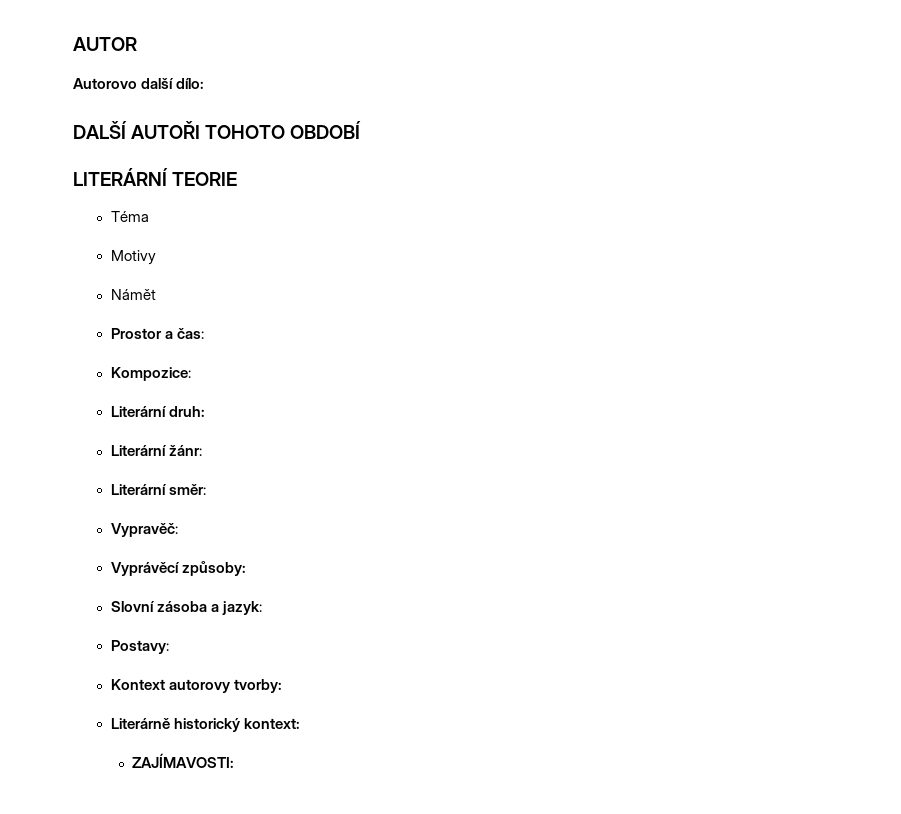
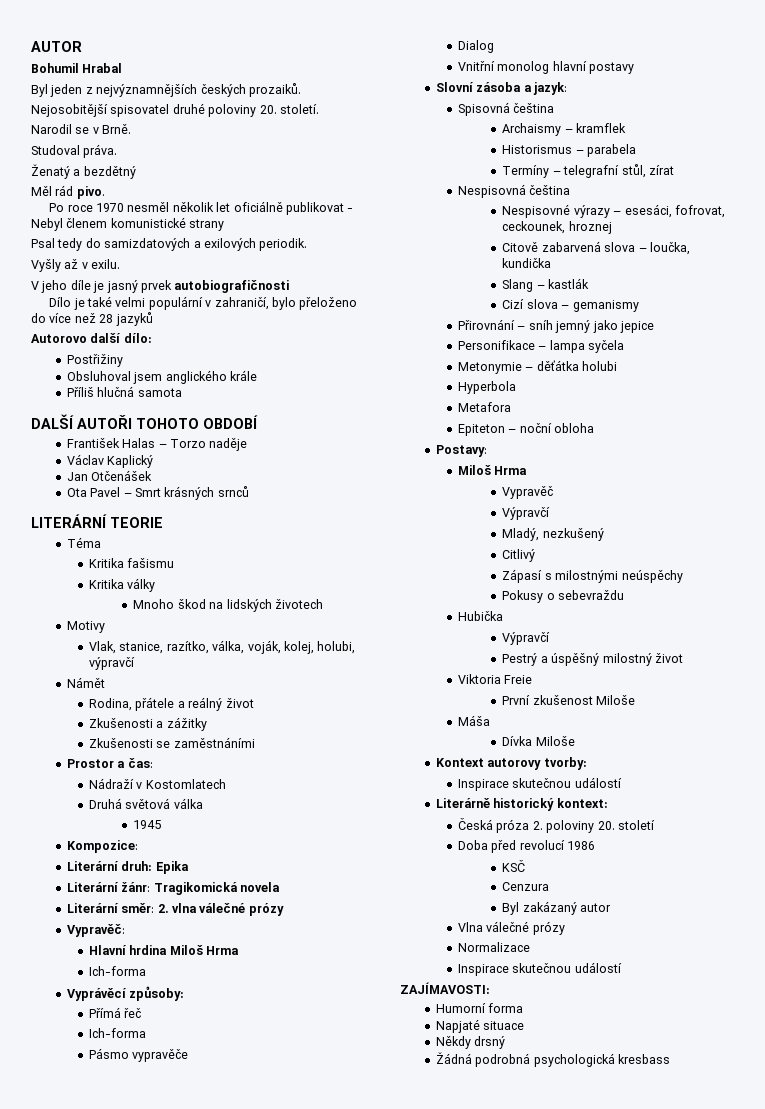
[73,78,205,89] [73,121,362,139] [73,168,238,186] [110,211,149,222] [110,250,156,265] [110,289,156,300] [110,328,204,339] Autorovo další dílo: // DALŠÍ AUTOŘI TOHOTO OBDOBÍ // LITERÁRNÍ TEORIE // Téma // Motivy // Námět // Prostor a čas: -> [31,63,123,73] [31,83,301,97] [31,103,319,117] [31,124,132,134] [31,144,118,158] [31,164,136,179] [31,185,105,199] [49,201,354,215] [31,217,225,231] [31,238,308,251] [31,259,121,272] [31,280,290,293] [49,296,358,310] [31,312,153,326] [31,333,152,343] [66,354,123,367] [66,370,258,384] [66,386,182,397] [31,414,258,429] [66,438,248,451] [66,454,154,468] [66,470,153,481] [66,486,249,500] [31,514,163,528] [66,537,101,548] [89,558,175,568] [89,578,156,592] [133,599,323,612] [66,621,105,633] [89,640,356,654] [89,657,136,670] [66,677,105,688] [89,697,254,711] [89,717,207,731] [89,737,255,748] [66,758,153,768] [89,778,226,789] [89,798,203,809] [133,820,162,829] Bohumil Hrabal // Byl jeden z nejvýznamnějších českých prozaiků. // Nejosobitější spisovatel druhé poloviny 20. století. // Narodil se v Brně. // Studoval práva. // Ženatý a bezdětný // Měl rád pivo. // Po roce 1970 nesměl několik let oficiálně publikovat - Nebyl členem komunistické strany // Psal tedy do samizdatových a exilových periodik. // Vyšly až v exilu. // V jeho díle je jasný prvek autobiografičnosti // Dílo je také velmi populární v zahraničí, bylo přeloženo do více než 28 jazyků // Autorovo další dílo: // Postřižiny // Obsluhoval jsem anglického krále // Příliš hlučná samota // DALŠÍ AUTOŘI TOHOTO OBDOBÍ // František Halas – Torzo naděje // Václav Kaplický // Jan Otčenášek // Ota Pavel – Smrt krásných srnců // LITERÁRNÍ TEORIE // Téma // Kritika fašismu // Kritika války // Mnoho škod na lidských životech // Motivy // Vlak, stanice, razítko, válka, voják, kolej, holubi, výpravčí // Námět // Rodina, přátele a reálný život // Zkušenosti a zážitky // Zkušenosti se zaměstnáními // Prostor a čas: // Nádraží v Kostomlatech // Druhá světová válka // 1945
(205, 411) none -> [155,861,189,874] Epika
(202, 450) none -> [153,882,281,895] Tragikomická novela
[110,523,178,537] [110,561,246,576] [110,601,263,615] [110,640,169,654] // Vypravěč: // Vyprávěcí způsoby: // Slovní zásoba a jazyk: // Postavy: -> [157,903,284,916] [66,924,125,937] [89,945,240,955] [89,966,147,976] [66,986,185,1001] [89,1007,142,1018] [89,1028,147,1038] [89,1048,189,1062] [458,40,495,53] [458,61,635,74] [435,82,568,95] [458,102,555,116] [502,123,627,136] [502,144,637,157] [502,164,674,178] [458,184,571,198] [502,204,725,218] [502,221,612,234] [502,241,690,255] [502,258,552,268] [502,278,590,292] [502,299,639,312] [458,319,654,333] [458,340,625,353] [458,360,618,374] [458,381,517,394] [458,402,512,412] [458,423,595,436] [435,445,487,457] [458,465,528,475] [502,486,554,499] [502,507,551,520] [502,528,604,541] [502,549,536,562] [502,569,683,583] [502,590,625,603] [458,611,504,621] [502,632,551,645] [502,653,683,666] [458,674,533,684] [502,695,636,705] [458,715,491,726] [502,736,575,746] 2. vlna válečné prózy // Vypravěč: // Hlavní hrdina Miloš Hrma // Ich-forma // Vyprávěcí způsoby: // Přímá řeč // Ich-forma // Pásmo vypravěče // Dialog // Vnitřní monolog hlavní postavy // Slovní zásoba a jazyk: // Spisovná čeština // Archaismy – kramflek // Historismus – parabela // Termíny – telegrafní stůl, zírat // Nespisovná čeština // Nespisovné výrazy – esesáci, fofrovat, ceckounek, hroznej // Citově zabarvená slova – loučka, kundička // Slang – kastlák // Cizí slova – gemanismy // Přirovnání – sníh jemný jako jepice // Personifikace – lampa syčela // Metonymie – děťátka holubi // Hyperbola // Metafora // Epiteton – noční obloha // Postavy: // Miloš Hrma // Vypravěč // Výpravčí // Mladý, nezkušený // Citlivý // Zápasí s milostnými neúspěchy // Pokusy o sebevraždu // Hubička // Výpravčí // Pestrý a úspěšný milostný život // Viktoria Freie // První zkušenost Miloše // Máša // Dívka Miloše
(282, 686) none -> [458,777,622,791] // Inspirace skutečnou událostí
[132,753,235,768] ZAJÍMAVOSTI: -> [458,818,655,833] [458,840,596,853] [502,860,526,872] [502,882,550,891] [502,901,612,915] [458,921,565,935] [458,942,531,952] [458,962,622,976] [400,982,490,994] [435,1003,524,1013] [435,1019,525,1033] [435,1036,506,1049] [435,1052,671,1067] Česká próza 2. poloviny 20. století // Doba před revolucí 1986 // KSČ // Cenzura // Byl zakázaný autor // Vlna válečné prózy // Normalizace // Inspirace skutečnou událostí // ZAJÍMAVOSTI: // Humorní forma // Napjaté situace // Někdy drsný // Žádná podrobná psychologická kresbass

